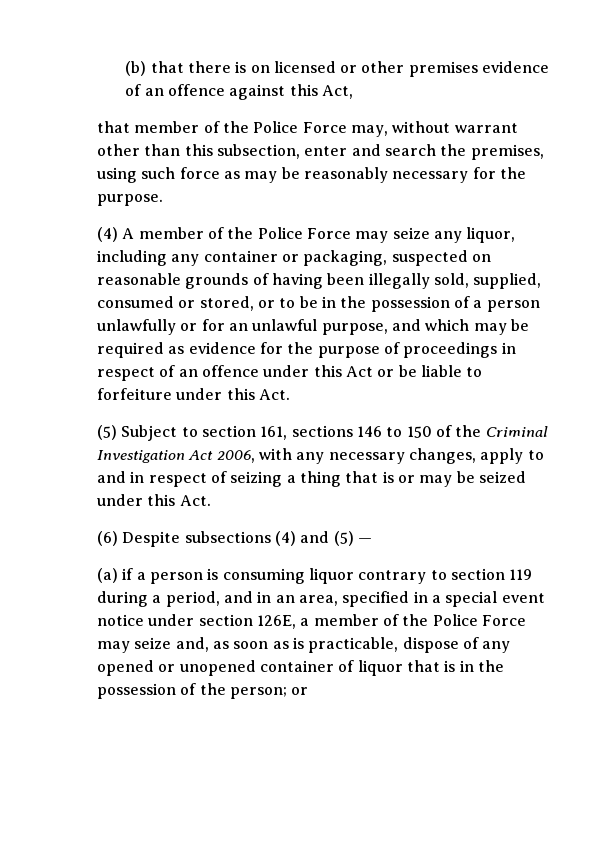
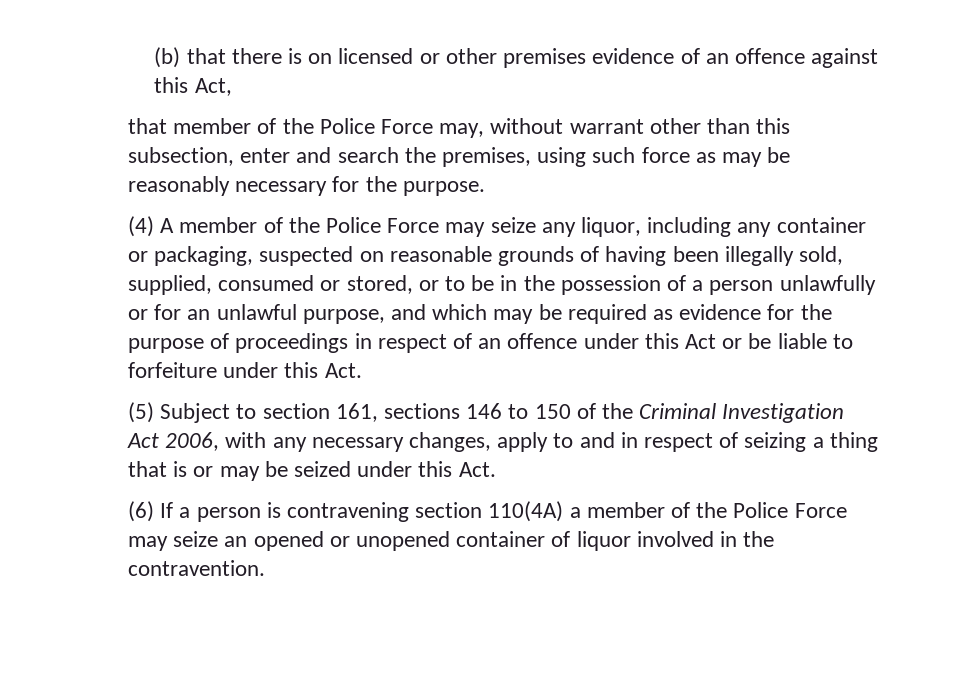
[122,531,373,547] [97,568,533,584] [97,591,545,607] [97,614,297,629] Despite subsections (4) and (5) — // (a) if a person is consuming liquor contrary to section 119 during a period, and in an area, specified in a special event notice under section 126E, -> [160,501,564,522] If a person is contravening section 110(4A)
[175,637,511,653] and, as soon as is practicable, dispose of any -> [224,536,248,547] an
[407,660,505,672] [97,683,309,699] that is in the possession of the person; or -> [636,531,775,547] [127,560,265,576] involved in the contravention.

